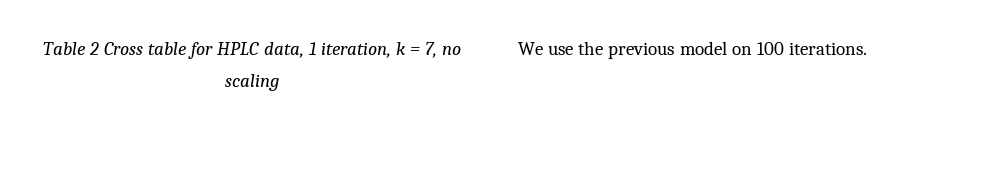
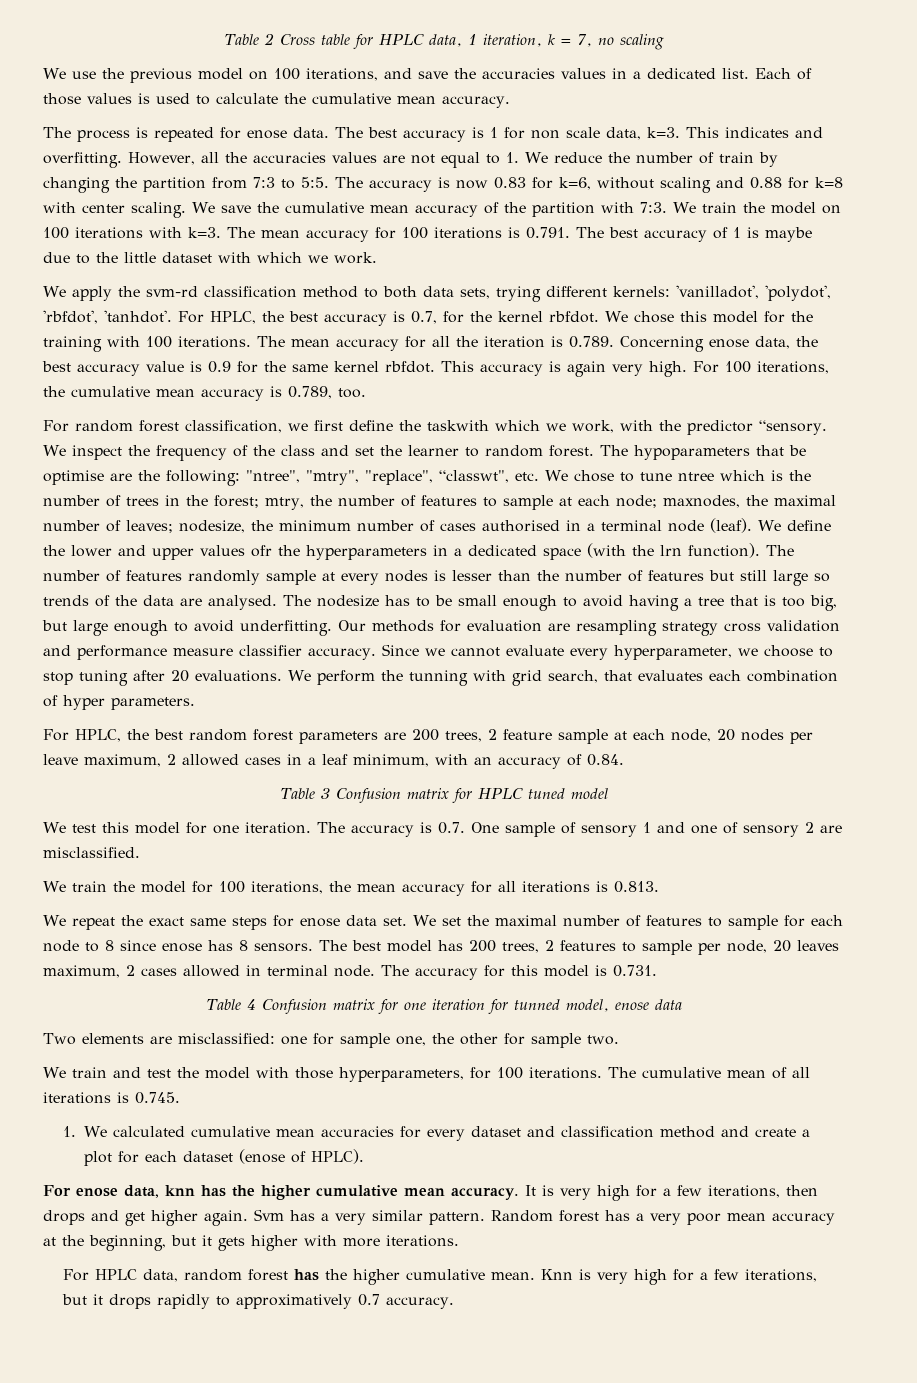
[788,42,867,55] iterations. -> [305,68,812,81] [43,93,510,108] [43,127,823,142] [43,152,778,168] [43,177,843,193] [43,202,841,218] [43,227,812,242] [43,252,377,264] [43,285,831,302] [43,310,813,326] [43,336,818,352] [42,361,829,377] [43,386,366,401] [43,420,827,435] [43,445,806,461] [43,470,811,486] [43,495,836,510] [43,518,831,533] [43,543,794,560] [43,570,830,586] [43,595,837,611] [42,620,840,636] [43,644,833,660] [43,670,838,686] [43,695,195,710] [43,729,813,744] [43,754,624,769] [279,788,608,803] [43,822,842,837] [43,847,140,858] [43,881,659,896] [43,915,843,930] [43,940,839,955] [43,965,657,980] [205,999,682,1014] [43,1033,619,1048] [43,1067,810,1082] [43,1092,180,1104] [63,1126,811,1141] [84,1149,365,1166] [43,1185,818,1201] [43,1209,835,1226] [43,1235,459,1251] [63,1269,818,1285] [62,1294,455,1309] iterations, and save the accuracies values in a dedicated list. Each of those values is used to calculate the cumulative mean accuracy. // The process is repeated for enose data. The best accuracy is 1 for non scale data, k=3. This indicates and overfitting. However, all the accuracies values are not equal to 1. We reduce the number of train by changing the partition from 7:3 to 5:5. The accuracy is now 0.83 for k=6, without scaling and 0.88 for k=8 with center scaling. We save the cumulative mean accuracy of the partition with 7:3. We train the model on 100 iterations with k=3. The mean accuracy for 100 iterations is 0.791. The best accuracy of 1 is maybe due to the little dataset with which we work. // We apply the svm-rd classification method to both data sets, trying different kernels: 'vanilladot', 'polydot', 'rbfdot', 'tanhdot'. For HPLC, the best accuracy is 0.7, for the kernel rbfdot. We chose this model for the training with 100 iterations. The mean accuracy for all the iteration is 0.789. Concerning enose data, the best accuracy value is 0.9 for the same kernel rbfdot. This accuracy is again very high. For 100 iterations, the cumulative mean accuracy is 0.789, too. // For random forest classification, we first define the taskwith which we work, with the predictor “sensory. We inspect the frequency of the class and set the learner to random forest. The hypoparameters that be optimise are the following: "ntree", "mtry", "replace", “classwt", etc. We chose to tune ntree which is the number of trees in the forest; mtry, the number of features to sample at each node; maxnodes, the maximal number of leaves; nodesize, the minimum number of cases authorised in a terminal node (leaf). We define the lower and upper values ofr the hyperparameters in a dedicated space (with the lrn function). The number of features randomly sample at every nodes is lesser than the number of features but still large so trends of the data are analysed. The nodesize has to be small enough to avoid having a tree that is too big, but large enough to avoid underfitting. Our methods for evaluation are resampling strategy cross validation and performance measure classifier accuracy. Since we cannot evaluate every hyperparameter, we choose to stop tuning after 20 evaluations. We perform the tunning with grid search, that evaluates each combination of hyper parameters. // For HPLC, the best random forest parameters are 200 trees, 2 feature sample at each node, 20 nodes per leave maximum, 2 allowed cases in a leaf minimum, with an accuracy of 0.84. // Table 3 Confusion matrix for HPLC tuned model // We test this model for one iteration. The accuracy is 0.7. One sample of sensory 1 and one of sensory 2 are misclassified. // We train the model for 100 iterations, the mean accuracy for all iterations is 0.813. // We repeat the exact same steps for enose data set. We set the maximal number of features to sample for each node to 8 since enose has 8 sensors. The best model has 200 trees, 2 features to sample per node, 20 leaves maximum, 2 cases allowed in terminal node. The accuracy for this model is 0.731. // Table 4 Confusion matrix for one iteration for tunned model, enose data // Two elements are misclassified: one for sample one, the other for sample two. // We train and test the model with those hyperparameters, for 100 iterations. The cumulative mean of all iterations is 0.745. // 1. We calculated cumulative mean accuracies for every dataset and classification method and create a plot for each dataset (enose of HPLC). // For enose data, knn has the higher cumulative mean accuracy. It is very high for a few iterations, then drops and get higher again. Svm has a very similar pattern. Random forest has a very poor mean accuracy at the beginning, but it gets higher with more iterations. // For HPLC data, random forest has the higher cumulative mean. Knn is very high for a few iterations, but it drops rapidly to approximatively 0.7 accuracy.

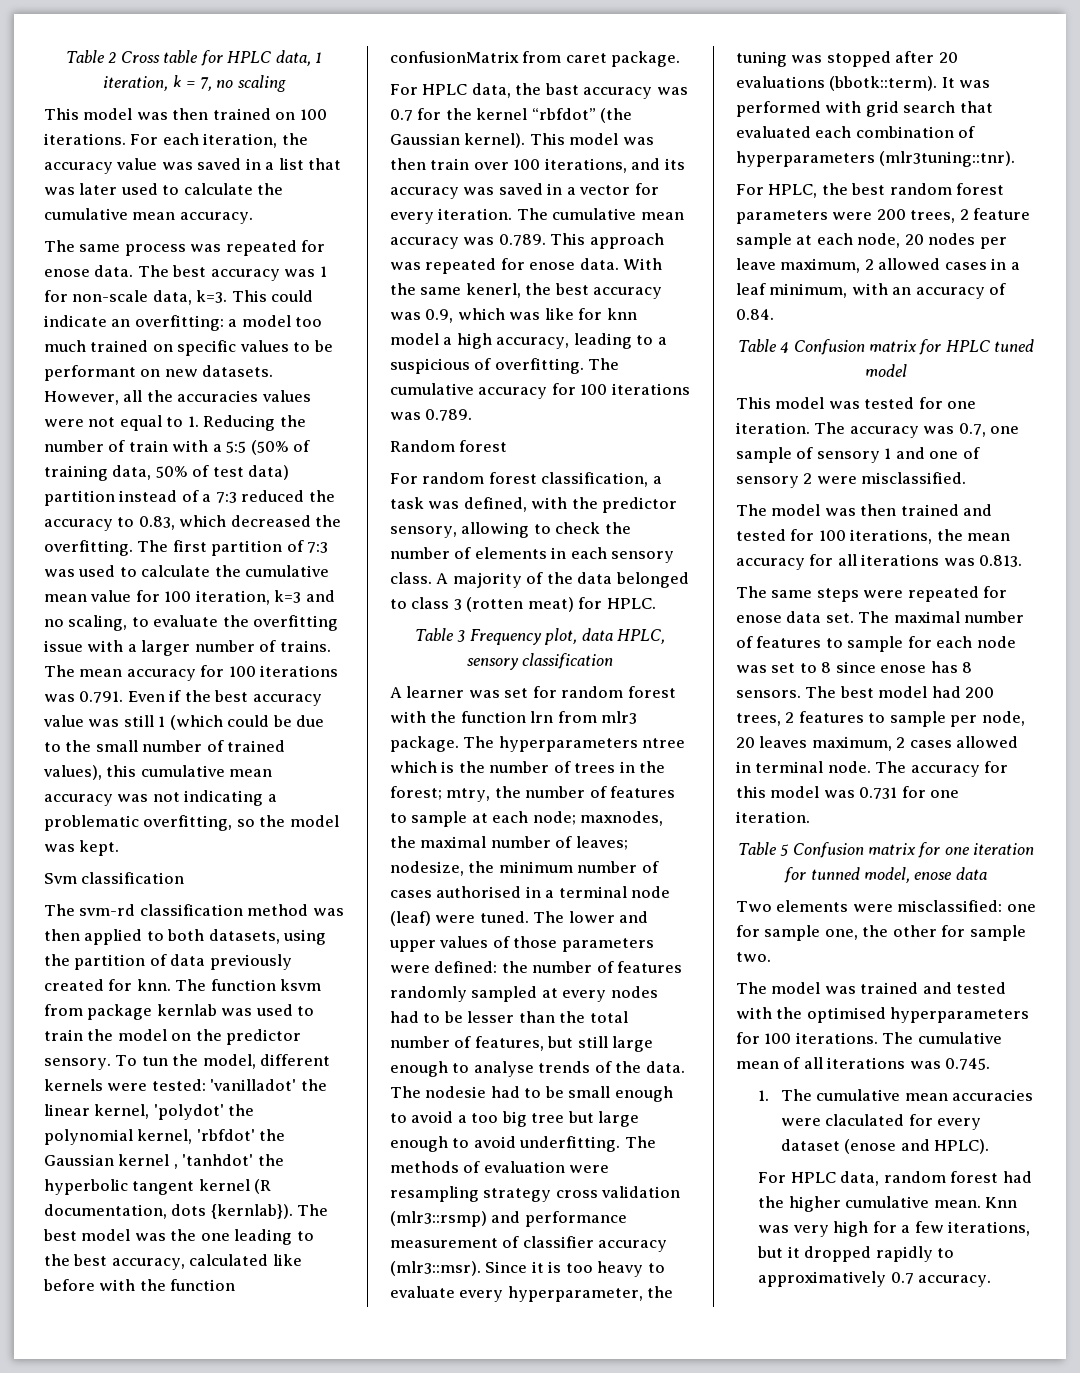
[43,68,812,83] [43,93,150,105] We use the previous model on 100 iterations, and save the accuracies values in a dedicated list. Each of those values is -> [44,108,327,120] [44,133,308,148] [44,158,342,174] [44,183,118,195] This model was then trained on 100 iterations. For each iteration, the accuracy value was saved in a list that was later
[77,127,148,142] process is -> [79,244,222,256] same process was
[472,127,484,138] is -> [284,269,316,277] was
[531,127,600,139] non scale -> [72,290,149,302] non-scale
[725,127,823,138] [43,152,122,168] indicates and overfitting. -> [271,290,314,302] [44,315,323,331] [44,340,333,356] [44,365,274,381] could indicate an overfitting: a model too much trained on specific values to be performant on new datasets.
[383,155,405,163] are -> [44,419,84,427] were
[525,152,602,163] We reduce -> [203,415,276,431] Reducing
[758,152,778,167] [43,177,843,193] [43,202,841,218] [43,227,221,239] by changing the partition from 7:3 to 5:5. The accuracy is now 0.83 for k=6, without scaling and 0.88 for k=8 with center scaling. We save the cumulative mean accuracy of the partition with 7:3. We train the model on 100 iterations with k=3. -> [172,440,311,455] [44,465,290,481] [44,490,335,506] [44,515,342,531] [44,540,329,556] [44,565,330,577] [44,590,335,605] [44,615,339,631] [44,640,331,656] with a 5:5 (50% of training data, 50% of test data) partition instead of a 7:3 reduced the accuracy to 0.83, which decreased the overfitting. The first partition of 7:3 was used to calculate the cumulative mean value for 100 iteration, k=3 and no scaling, to evaluate the overfitting issue with a larger number of trains.
[508,227,812,242] [43,252,377,264] [43,285,831,302] [43,310,813,326] [43,336,818,352] [42,361,829,377] [43,386,366,401] [43,420,827,435] [43,445,806,461] [43,470,672,486] is 0.791. The best accuracy of 1 is maybe due to the little dataset with which we work. // We apply the svm-rd classification method to both data sets, trying different kernels: 'vanilladot', 'polydot', 'rbfdot', 'tanhdot'. For HPLC, the best accuracy is 0.7, for the kernel rbfdot. We chose this model for the training with 100 iterations. The mean accuracy for all the iteration is 0.789. Concerning enose data, the best accuracy value is 0.9 for the same kernel rbfdot. This accuracy is again very high. For 100 iterations, the cumulative mean accuracy is 0.789, too. // For random forest classification, we first define the taskwith which we work, with the predictor “sensory. We inspect the frequency of the class and set the learner to random forest. The hypoparameters that be optimise are the following: "ntree", "mtry", "replace", “classwt", etc. We chose to tune -> [44,690,322,706] [43,715,325,730] [44,740,286,752] [43,765,273,780] [44,790,277,806] [44,815,339,831] [44,840,120,856] [44,872,185,884] [44,904,344,916] [44,929,327,945] [44,954,292,970] [44,979,322,991] [44,1004,315,1020] [44,1029,302,1045] [44,1054,331,1070] [44,1079,327,1091] [44,1104,255,1120] [44,1129,286,1145] [44,1154,284,1169] [44,1179,272,1195] [44,1204,329,1219] [43,1229,314,1245] [44,1254,302,1270] [43,1279,236,1291] [390,51,681,67] [390,83,688,99] [390,108,633,123] [390,133,654,148] [390,158,685,173] [390,183,659,199] [390,208,684,224] [390,233,664,249] [390,258,663,274] [390,283,663,299] [390,308,637,323] [390,333,667,349] [390,358,620,374] [390,383,690,399] [390,409,473,421] [390,440,508,452] [390,472,662,487] [390,497,678,513] [390,522,631,538] [390,547,675,563] [390,572,689,588] [390,597,656,612] [414,628,666,645] [466,653,614,670] [390,686,676,698] [390,711,638,724] [390,736,638,752] was 0.791. Even if the best accuracy value was still 1 (which could be due to the small number of trained values), this cumulative mean accuracy was not indicating a problematic overfitting, so the model was kept. // Svm classification // The svm-rd classification method was then applied to both datasets, using the partition of data previously created for knn. The function ksvm from package kernlab was used to train the model on the predictor sensory. To tun the model, different kernels were tested: 'vanilladot' the linear kernel, 'polydot' the polynomial kernel, 'rbfdot' the Gaussian kernel , 'tanhdot' the hyperbolic tangent kernel (R documentation, dots {kernlab}). The best model was the one leading to the best accuracy, calculated like before with the function confusionMatrix from caret package. // For HPLC data, the bast accuracy was 0.7 for the kernel “rbfdot” (the Gaussian kernel). This model was then train over 100 iterations, and its accuracy was saved in a vector for every iteration. The cumulative mean accuracy was 0.789. This approach was repeated for enose data. With the same kenerl, the best accuracy was 0.9, which was like for knn model a high accuracy, leading to a suspicious of overfitting. The cumulative accuracy for 100 iterations was 0.789. // Random forest // For random forest classification, a task was defined, with the predictor sensory, allowing to check the number of elements in each sensory class. A majority of the data belonged to class 3 (rotten meat) for HPLC. // Table 3 Frequency plot, data HPLC, sensory classification // A learner was set for random forest with the function lrn from mlr3 package. The hyperparameters
[710,518,831,533] [43,543,794,560] (leaf). We define the lower and upper values ofr the hyperparameters in a dedicated space (with the lrn function). The -> [390,911,649,926] [389,936,654,952] [390,961,528,973] (leaf) were tuned. The lower and upper values of those parameters were defined: the
[266,570,316,585] sample -> [471,986,538,1002] sampled
[434,570,446,581] is -> [390,1011,463,1023] had to be
[565,570,704,582] number of features -> [589,1011,628,1023] [390,1036,544,1051] total number of features,
[814,573,830,582] [43,595,410,610] so trends of the data are analysed. The nodesize has -> [390,1061,685,1077] [390,1086,520,1098] enough to analyse trends of the data. The nodesie had
[629,595,837,611] having a tree that is too big, -> [457,1111,565,1127] a too big tree
[338,620,570,632] Our methods for evaluation are -> [624,1136,656,1148] [390,1161,610,1173] The methods of evaluation were
(840, 626) none -> [390,1211,487,1227] (mlr3::rsmp)
[173,644,833,660] [43,670,703,686] measure classifier accuracy. Since we cannot evaluate every hyperparameter, we choose to stop tuning after 20 evaluations. We perform the tunning with grid search, that evaluates -> [390,1236,668,1252] [390,1261,665,1277] [390,1286,674,1302] [736,51,958,67] [736,76,991,91] [736,101,993,117] [736,126,811,138] measurement of classifier accuracy (mlr3::msr). Since it is too heavy to evaluate every hyperparameter, the tuning was stopped after 20 evaluations (bbotk::term). It was performed with grid search that evaluated
[63,695,195,710] hyper parameters. -> [736,151,1016,167] hyperparameters (mlr3tuning::tnr).
[384,732,406,740] are -> [832,212,873,220] were
[320,788,330,799] 3 -> [780,341,790,353] 4
[43,822,180,834] We test this model -> [736,397,915,409] This model was tested
[419,822,499,834] is 0.7. One -> [923,423,1020,437] was 0.7, one
[819,825,842,833] are -> [816,476,857,484] were
[43,881,186,893] We train the model -> [736,504,993,516] [736,529,786,541] The model was then trained and tested
[595,881,608,892] is -> [943,558,975,566] was
[43,915,267,930] We repeat the exact same steps -> [736,586,979,602] The same steps were repeated
[412,915,489,926] We set the -> [858,611,890,623] The
(79, 946) none -> [736,663,796,673] was set
[438,940,463,951] has -> [931,686,961,698] had
[595,965,657,977] [205,999,256,1010] is 0.731. // Table 4 -> [823,786,960,799] [736,811,810,823] [737,842,790,856] was 0.731 for one iteration. // Table 5
[149,1036,172,1044] are -> [852,904,893,912] were
[43,1067,464,1082] We train and test the model with those hyperparameters, -> [736,982,1007,994] [736,1007,1030,1023] The model was trained and tested with the optimised hyperparameters
[117,1092,129,1103] is -> [909,1061,941,1069] was
[84,1126,186,1137] We calculated -> [780,1089,812,1101] The
(395, 1131) none -> [780,1114,905,1126] were claculated
[527,1126,811,1138] [84,1149,365,1166] [43,1185,818,1201] [43,1209,835,1226] [43,1235,459,1251] and classification method and create a plot for each dataset (enose of HPLC). // For enose data, knn has the higher cumulative mean accuracy. It is very high for a few iterations, then drops and get higher again. Svm has a very similar pattern. Random forest has a very poor mean accuracy at the beginning, but it gets higher with more iterations. -> [844,1139,990,1154] (enose and HPLC).
[294,1269,320,1281] has -> [1002,1171,1032,1183] had
[579,1269,592,1280] is -> [758,1225,790,1233] was
[109,1294,152,1309] drops -> [804,1246,872,1262] dropped

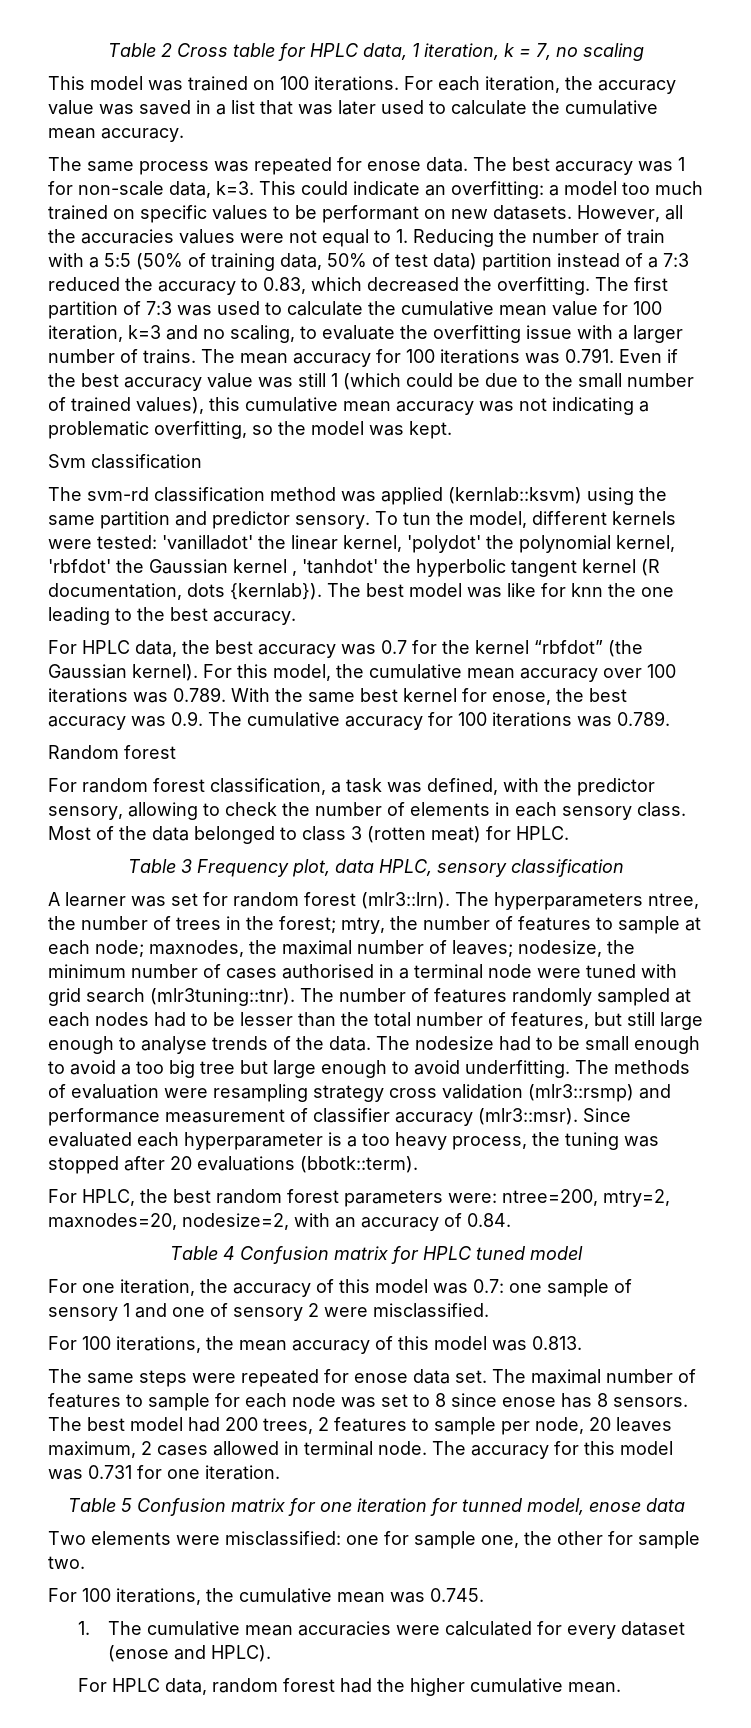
[172,108,209,120] then -> (183, 85) none
[44,929,327,945] [44,954,292,970] [44,979,322,991] [44,1004,315,1020] [44,1029,222,1041] then applied to both datasets, using the partition of data previously created for knn. The function ksvm from package kernlab was used to train the model on the -> [381,487,667,505] [48,511,207,529] applied (kernlab::ksvm) using the same partition and
(166, 1237) none -> [507,583,603,597] like for knn
[111,1254,302,1270] [43,1279,236,1291] [390,51,681,67] accuracy, calculated like before with the function confusionMatrix from caret package. -> [213,611,296,625] accuracy.
[544,83,579,95] bast -> [215,640,253,654] best
[529,133,654,145] [390,158,685,173] [390,183,659,199] [390,208,684,224] [390,233,664,249] [390,258,663,274] [390,283,663,299] [390,308,637,323] [390,333,667,349] [390,358,584,374] This model was then train over 100 iterations, and its accuracy was saved in a vector for every iteration. The cumulative mean accuracy was 0.789. This approach was repeated for enose data. With the same kenerl, the best accuracy was 0.9, which was like for knn model a high accuracy, leading to a suspicious of overfitting. -> [203,664,676,682] [48,687,627,705] [48,711,203,730] For this model, the cumulative mean accuracy over 100 iterations was 0.789. With the same best kernel for enose, the best accuracy was 0.9.
[436,572,522,588] A majority -> [48,826,91,840] Most
[390,711,638,724] [390,736,686,752] [390,761,455,773] with the function lrn from mlr3 package. The hyperparameters ntree which is -> [361,892,699,910] (mlr3::lrn). The hyperparameters ntree,
[390,911,649,926] [389,936,654,952] [390,961,528,973] (leaf) were tuned. The lower and upper values of those parameters were defined: the -> [537,964,677,978] [48,988,334,1006] were tuned with grid search (mlr3tuning::tnr). The
[562,990,607,1002] every -> [48,1012,90,1027] each
[425,1086,487,1098] nodesie -> [415,1036,494,1050] nodesize
[531,1261,665,1277] [390,1286,643,1302] it is too heavy to evaluate every hyperparameter, -> [48,1132,527,1150] evaluated each hyperparameter is a too heavy process,
[941,77,991,88] [736,101,993,117] [736,126,976,138] [736,151,1016,167] It was performed with grid search that evaluated each combination of hyperparameters (mlr3tuning::tnr). -> (418, 1164) none
[832,208,1031,223] [736,233,1007,249] [736,258,1020,273] [736,283,848,298] were 200 trees, 2 feature sample at each node, 20 nodes per leave maximum, 2 allowed cases in a leaf minimum, -> [448,1189,670,1207] [48,1213,289,1230] were: ntree=200, mtry=2, maxnodes=20, nodesize=2,
[736,397,977,409] [736,422,986,438] This model was tested for one iteration. The accuracy was 0.7, -> [48,1279,504,1297] For one iteration, the accuracy of this model was 0.7:
[736,504,993,516] [736,529,815,541] The model was then trained and tested for -> [48,1336,77,1350] For
[809,554,940,566] for all iterations -> [375,1336,487,1350] of this model
[736,982,1007,994] [736,1007,1030,1023] [736,1032,1002,1044] [736,1057,906,1069] The model was trained and tested with the optimised hyperparameters for 100 iterations. The cumulative mean of all iterations -> [48,1588,385,1605] For 100 iterations, the cumulative mean
[825,1114,905,1126] claculated -> [445,1621,533,1636] calculated
[985,1197,1018,1208] [758,1221,1031,1237] [757,1246,955,1262] [758,1271,992,1287] Knn was very high for a few iterations, but it dropped rapidly to approximatively 0.7 accuracy. -> (622, 1687) none

